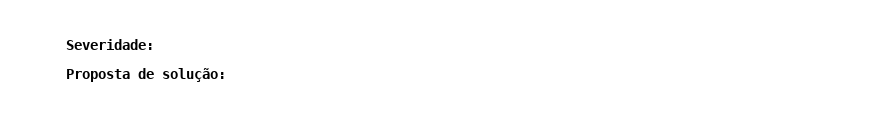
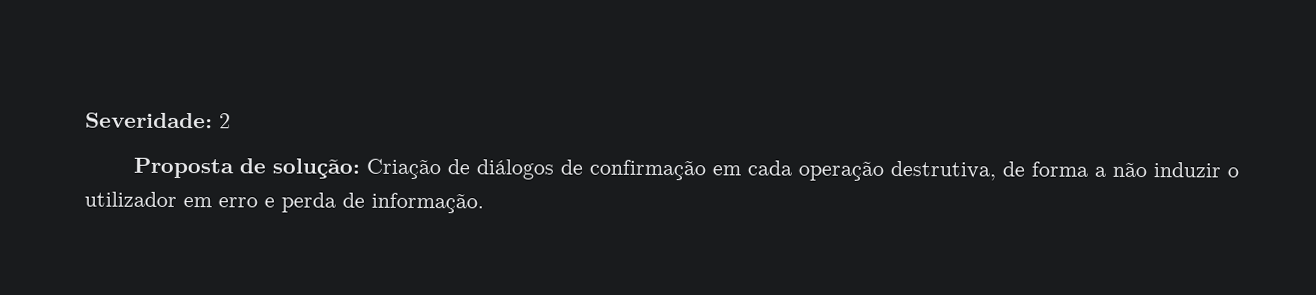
(154, 44) none -> [219,113,231,129] 2
(226, 75) none -> [366,158,1240,181] [84,191,484,214] Criação de diálogos de confirmação em cada operação destrutiva, de forma a não induzir o utilizador em erro e perda de informação.

